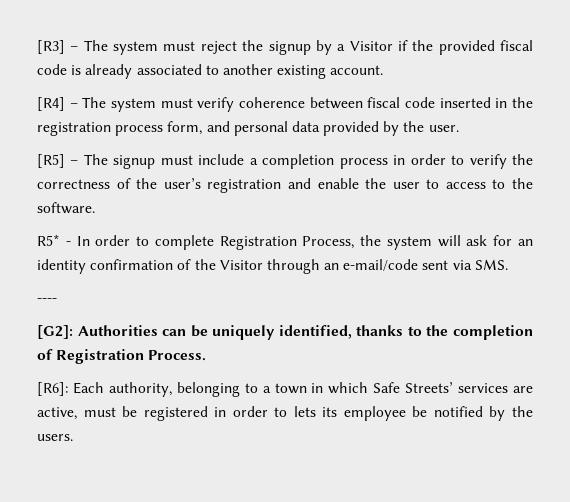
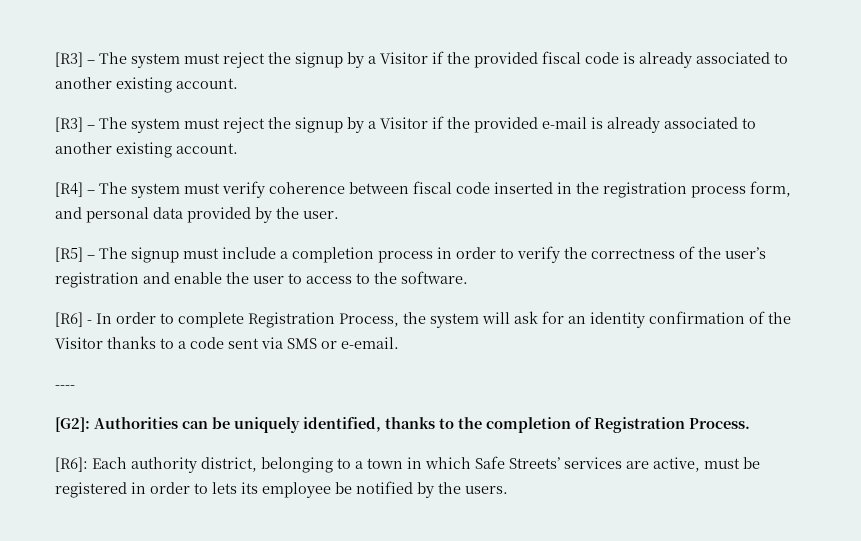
(384, 70) none -> [55,116,756,133] [55,142,238,158] // [R3] – The system must reject the signup by a Visitor if the provided e-mail is already associated to another existing account.
[37,234,60,246] R5* -> [55,312,83,327] [R6]
[266,259,508,274] through an e-mail/code sent via SMS. -> [107,336,399,349] thanks to a code sent via SMS or e-email.
[108,382,172,397] authority, -> [131,457,257,473] authority district,

